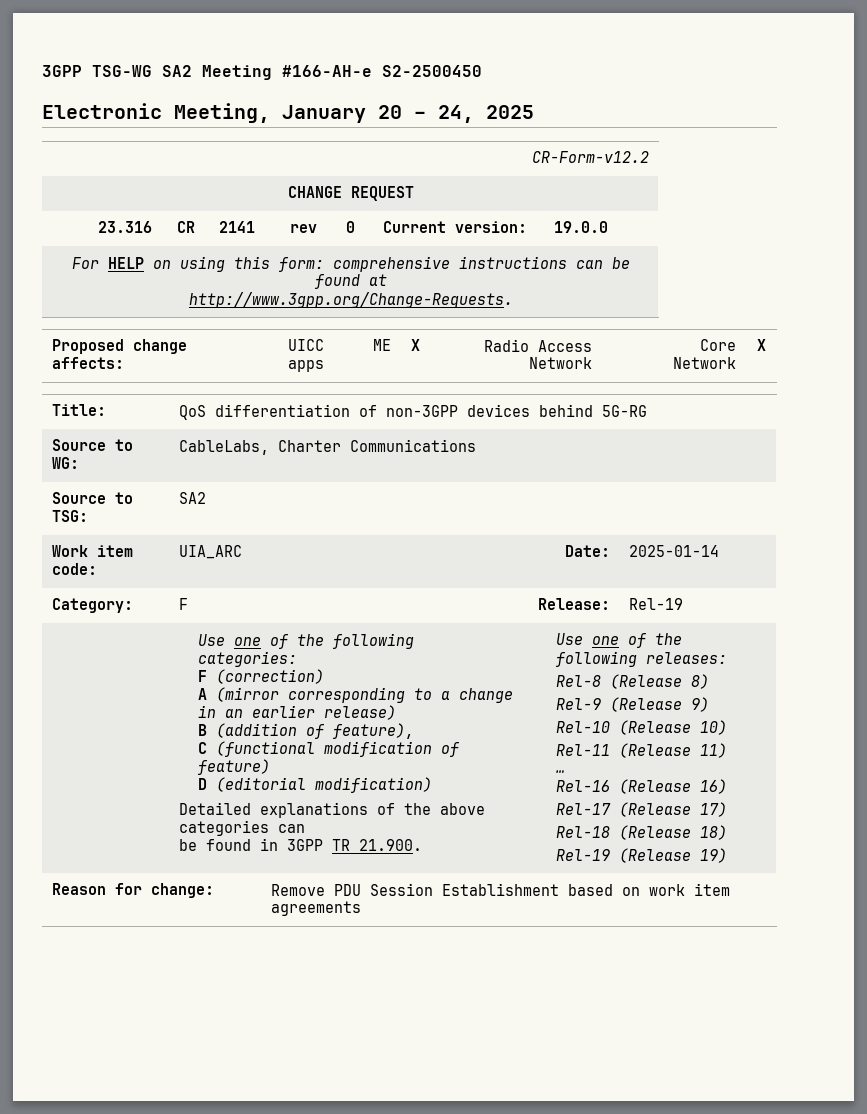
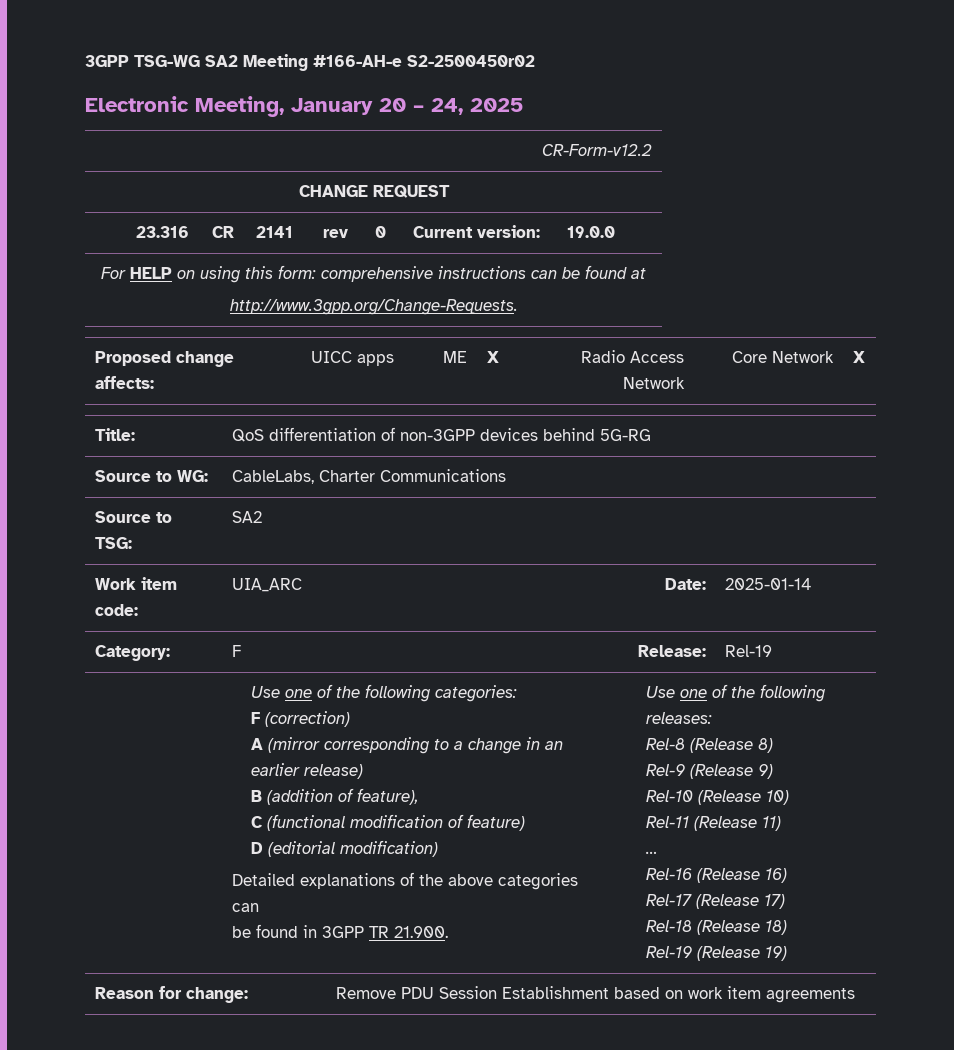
[382,65,482,77] S2-2500450 -> [407,55,535,67] S2-2500450r02

